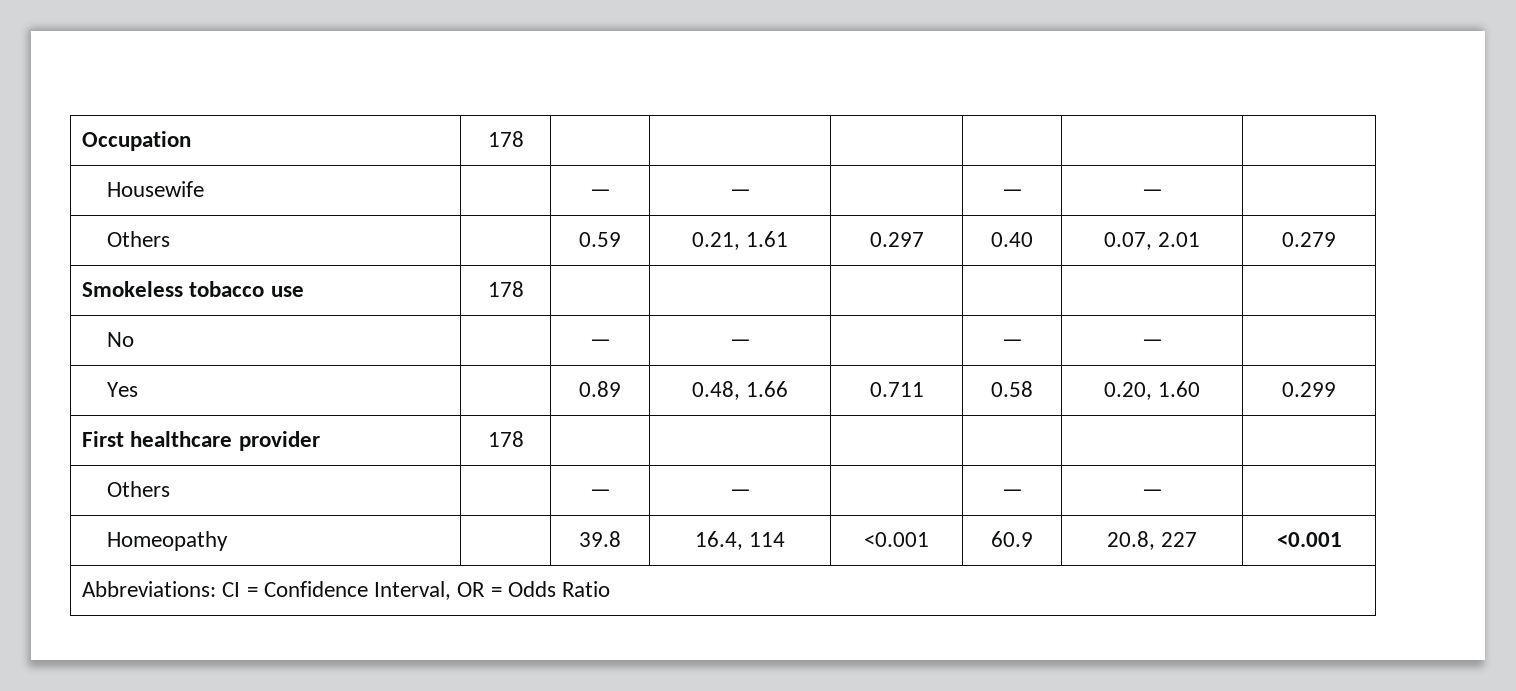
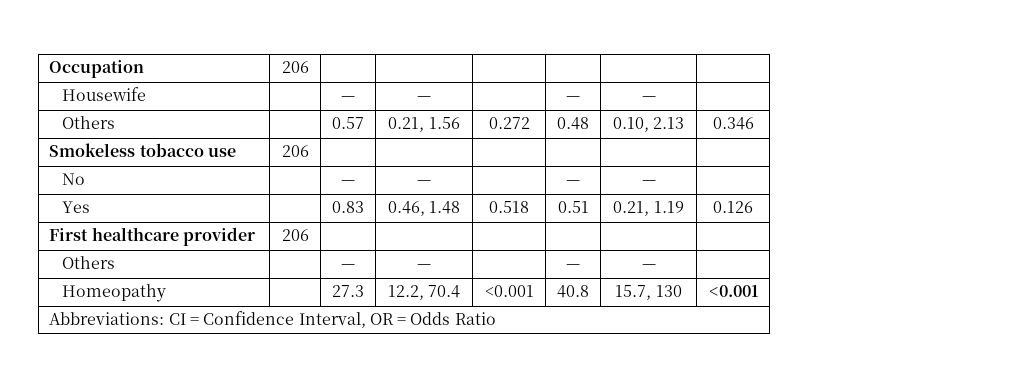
[487,131,524,147] 178 -> [281,61,309,73] 206
[579,232,621,247] [691,231,789,250] [869,232,924,247] [991,232,1033,247] [1103,232,1201,250] [1282,232,1337,247] 0.59 | 0.21, 1.61 | 0.297 | 0.40 | 0.07, 2.01 | 0.279 -> [332,117,364,129] [388,117,460,132] [488,117,530,129] [557,117,589,130] [612,117,685,132] [712,117,754,130] 0.57 | 0.21, 1.56 | 0.272 | 0.48 | 0.10, 2.13 | 0.346
[487,281,524,297] 178 -> [281,145,309,157] 206
[579,381,621,397] [691,381,789,400] [869,382,924,397] [991,381,1033,397] [1103,381,1201,400] [1282,382,1337,397] 0.89 | 0.48, 1.66 | 0.711 | 0.58 | 0.20, 1.60 | 0.299 -> [332,201,364,213] [387,201,461,216] [489,201,529,213] [557,201,589,213] [613,201,684,216] [713,201,753,213] 0.83 | 0.46, 1.48 | 0.518 | 0.51 | 0.21, 1.19 | 0.126
[487,431,524,447] 178 -> [281,229,309,241] 206
[579,531,621,547] [694,531,786,550] [864,532,929,547] [991,531,1033,547] [1106,531,1198,550] 39.8 | 16.4, 114 | <0.001 | 60.9 | 20.8, 227 -> [332,285,364,297] [387,285,461,300] [484,285,534,297] [557,285,589,298] [615,285,682,300] 27.3 | 12.2, 70.4 | <0.001 | 40.8 | 15.7, 130

